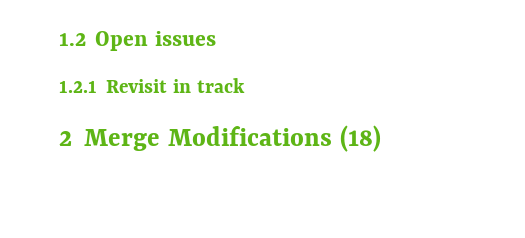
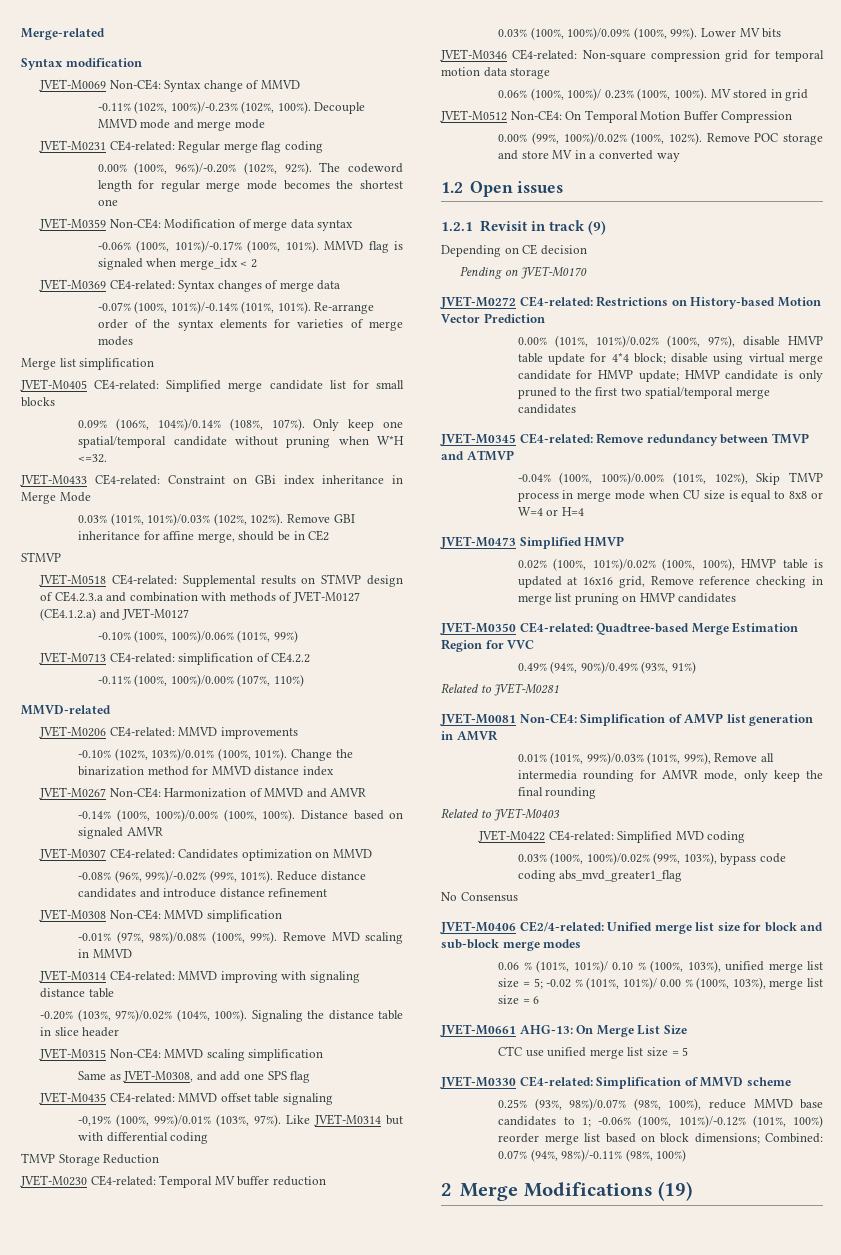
(59, 39) none -> [21,28,105,40] [21,58,142,70] [39,79,300,92] [97,101,366,114] [97,119,265,131] [39,140,323,153] [97,162,403,175] [97,180,404,192] [97,199,118,206] [39,218,354,231] [97,240,403,253] [97,258,257,270] [39,279,341,292] [97,301,375,314] [97,319,403,331] [97,336,133,346] [21,358,155,370] [20,379,405,392] [21,397,55,407] [78,418,403,431] [78,435,405,448] [78,454,108,463] [20,474,403,486] [21,492,91,504] [78,513,355,526] [78,530,330,543] [21,552,61,562] [39,574,404,587] [40,591,360,603] [40,608,190,621] [97,630,298,643] [39,652,311,665] [97,674,304,687] [21,705,111,715] [39,726,298,739] [78,748,353,761] [78,766,334,776] [39,787,367,799] [78,809,403,822] [78,827,163,839] [39,848,372,861] [78,870,366,883] [78,888,328,898] [39,909,282,922] [78,931,403,944] [78,949,132,958] [39,970,360,983] [40,988,114,998] [40,1009,403,1022] [40,1027,120,1037] [39,1048,324,1061] [78,1070,311,1083] [39,1092,333,1105] [78,1114,403,1127] [78,1132,209,1144] [21,1153,160,1166] [20,1175,326,1188] [498,27,782,40] [440,49,824,62] [441,67,551,79] [498,88,809,101] [440,110,793,123] [498,132,823,145] [498,150,680,162] Merge-related // Syntax modification // JVET-M0069 Non-CE4: Syntax change of MMVD // -0.11% (102%, 100%)/-0.23% (102%, 100%). Decouple MMVD mode and merge mode // JVET-M0231 CE4-related: Regular merge flag coding // 0.00% (100%, 96%)/-0.20% (102%, 92%). The codeword length for regular merge mode becomes the shortest one // JVET-M0359 Non-CE4: Modification of merge data syntax // -0.06% (100%, 101%)/-0.17% (100%, 101%). MMVD flag is signaled when merge_idx < 2 // JVET-M0369 CE4-related: Syntax changes of merge data // -0.07% (100%, 101%)/-0.14% (101%, 101%). Re-arrange order of the syntax elements for varieties of merge modes // Merge list simplification // JVET-M0405 CE4-related: Simplified merge candidate list for small blocks // 0.09% (106%, 104%)/0.14% (108%, 107%). Only keep one spatial/temporal candidate without pruning when W*H <=32. // JVET-M0433 CE4-related: Constraint on GBi index inheritance in Merge Mode // 0.03% (101%, 101%)/0.03% (102%, 102%). Remove GBI inheritance for affine merge, should be in CE2 // STMVP // JVET-M0518 CE4-related: Supplemental results on STMVP design of CE4.2.3.a and combination with methods of JVET-M0127 (CE4.1.2.a) and JVET-M0127 // -0.10% (100%, 100%)/0.06% (101%, 99%) // JVET-M0713 CE4-related: simplification of CE4.2.2 // -0.11% (100%, 100%)/0.00% (107%, 110%) // MMVD-related // JVET-M0206 CE4-related: MMVD improvements // -0.10% (102%, 103%)/0.01% (100%, 101%). Change the binarization method for MMVD distance index // JVET-M0267 Non-CE4: Harmonization of MMVD and AMVR // -0.14% (100%, 100%)/0.00% (100%, 100%). Distance based on signaled AMVR // JVET-M0307 CE4-related: Candidates optimization on MMVD // -0.08% (96%, 99%)/-0.02% (99%, 101%). Reduce distance candidates and introduce distance refinement // JVET-M0308 Non-CE4: MMVD simplification // -0.01% (97%, 98%)/0.08% (100%, 99%). Remove MVD scaling in MMVD // JVET-M0314 CE4-related: MMVD improving with signaling distance table // -0.20% (103%, 97%)/0.02% (104%, 100%). Signaling the distance table in slice header // JVET-M0315 Non-CE4: MMVD scaling simplification // Same as JVET-M0308, and add one SPS flag // JVET-M0435 CE4-related: MMVD offset table signaling // -0,19% (100%, 99%)/0.01% (103%, 97%). Like JVET-M0314 but with differential coding // TMVP Storage Reduction // JVET-M0230 CE4-related: Temporal MV buffer reduction // 0.03% (100%, 100%)/0.09% (100%, 99%). Lower MV bits // JVET-M0346 CE4-related: Non-square compression grid for temporal motion data storage // 0.06% (100%, 100%)/ 0.23% (100%, 100%). MV stored in grid // JVET-M0512 Non-CE4: On Temporal Motion Buffer Compression // 0.00% (99%, 100%)/0.02% (100%, 102%). Remove POC storage and store MV in a converted way //
(245, 85) none -> [587,221,606,235] [441,244,587,257] [460,266,588,279] [440,296,821,309] [441,313,545,323] [517,335,823,348] [517,352,823,365] [517,370,823,382] [517,387,770,399] [517,404,576,414] [440,433,809,446] [441,450,514,461] [517,472,823,485] [517,490,823,502] [517,507,584,516] [440,536,625,549] [517,558,823,571] [517,576,823,588] [517,593,737,605] [440,622,799,635] [441,639,535,652] [517,661,696,674] [441,683,560,696] [440,713,814,726] [441,730,498,741] [517,752,774,765] [517,770,823,782] [517,787,597,799] [441,808,561,821] [478,830,746,843] [517,852,786,865] [517,870,683,882] [441,892,518,902] [440,921,824,934] [441,939,582,951] [498,960,823,973] [498,977,823,990] [498,995,540,1005] [440,1024,687,1037] [498,1046,689,1059] [440,1076,791,1089] [498,1098,823,1111] [498,1115,823,1128] [498,1133,823,1145] [498,1149,687,1162] (9) // Depending on CE decision // Pending on JVET-M0170 // JVET-M0272 CE4-related: Restrictions on History-based Motion Vector Prediction // 0.00% (101%, 101%)/0.02% (100%, 97%), disable HMVP table update for 4*4 block; disable using virtual merge candidate for HMVP update; HMVP candidate is only pruned to the first two spatial/temporal merge candidates // JVET-M0345 CE4-related: Remove redundancy between TMVP and ATMVP // -0.04% (100%, 100%)/0.00% (101%, 102%), Skip TMVP process in merge mode when CU size is equal to 8x8 or W=4 or H=4 // JVET-M0473 Simplified HMVP // 0.02% (100%, 101%)/0.02% (100%, 100%), HMVP table is updated at 16x16 grid, Remove reference checking in merge list pruning on HMVP candidates // JVET-M0350 CE4-related: Quadtree-based Merge Estimation Region for VVC // 0.49% (94%, 90%)/0.49% (93%, 91%) // Related to JVET-M0281 // JVET-M0081 Non-CE4: Simplification of AMVP list generation in AMVR // 0.01% (101%, 99%)/0.03% (101%, 99%), Remove all intermedia rounding for AMVR mode, only keep the final rounding // Related to JVET-M0403 // JVET-M0422 CE4-related: Simplified MVD coding // 0.03% (100%, 100%)/0.02% (99%, 103%), bypass code coding abs_mvd_greater1_flag // No Consensus // JVET-M0406 CE2/4-related: Unified merge list size for block and sub-block merge modes // 0.06 % (101%, 101%)/ 0.10 % (100%, 103%), unified merge list size = 5; -0.02 % (101%, 101%)/ 0.00 % (100%, 103%), merge list size = 6 // JVET-M0661 AHG-13: On Merge List Size // CTC use unified merge list size = 5 // JVET-M0330 CE4-related: Simplification of MMVD scheme // 0.25% (93%, 98%)/0.07% (98%, 100%), reduce MMVD base candidates to 1; -0.06% (100%, 101%)/-0.12% (101%, 100%) reorder merge list based on block dimensions; Combined: 0.07% (94%, 98%)/-0.11% (98%, 100%)
[340,125,382,152] (18) -> [658,1181,693,1201] (19)

